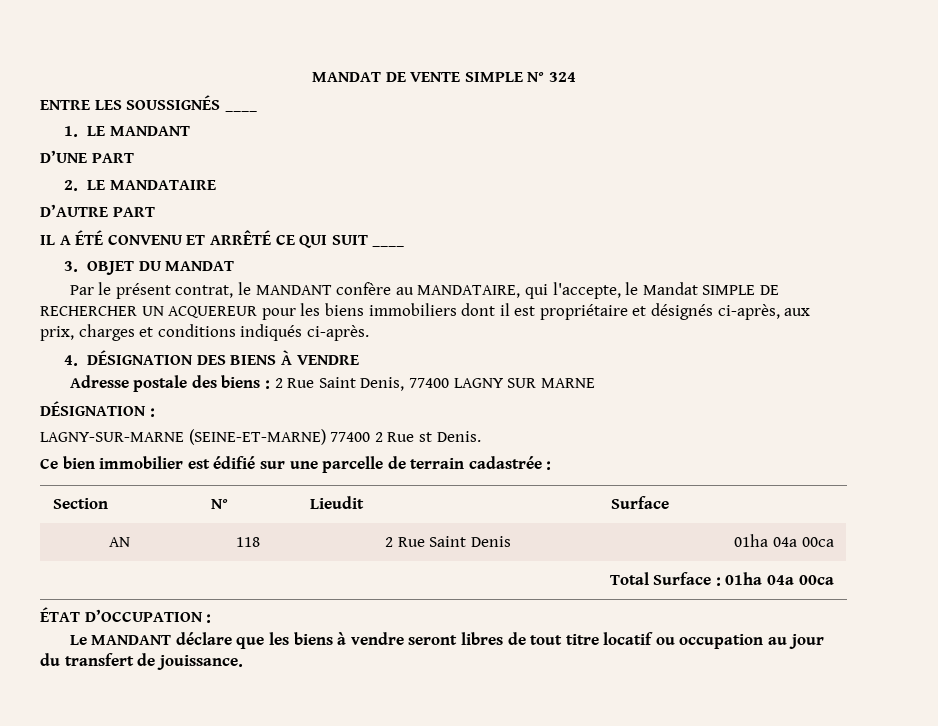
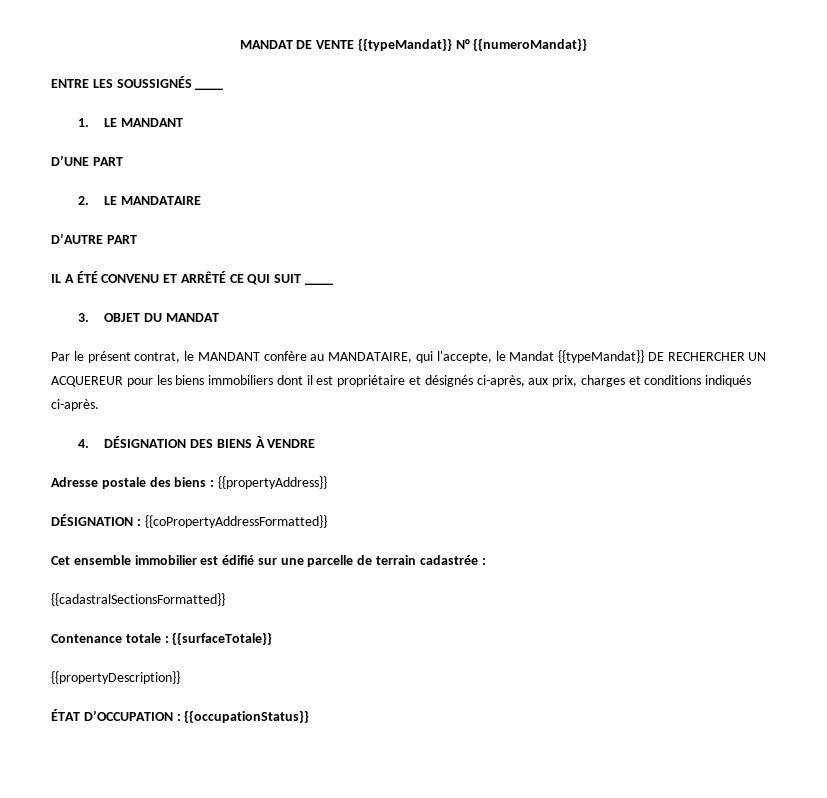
[464,72,576,82] SIMPLE N° 324 -> [357,38,588,51] {{typeMandat}} N° {{numeroMandat}}
[702,285,756,295] SIMPLE -> [558,350,645,363] {{typeMandat}}
[274,377,595,391] [40,401,155,417] [40,429,481,445] [40,456,95,469] 2 Rue Saint Denis, 77400 LAGNY SUR MARNE // DÉSIGNATION : // LAGNY-SUR-MARNE (SEINE-ET-MARNE) 77400 2 Rue st Denis. // Ce bien -> [217,476,327,489] [51,514,327,528] [51,555,131,565] {{propertyAddress}} // DÉSIGNATION : {{coPropertyAddressFormatted}} // Cet ensemble
[53,498,109,509] [211,499,229,509] [310,496,365,509] [611,496,670,509] [109,537,130,547] [236,537,260,547] [385,536,511,547] [734,534,834,547] [609,572,834,586] [40,607,212,623] [69,632,824,649] [40,653,243,670] // Section | N° | Lieudit | Surface // AN | 118 | 2 Rue Saint Denis | 01ha 04a 00ca // Total Surface : 01ha 04a 00ca // ÉTAT D’OCCUPATION : // Le MANDANT déclare que les biens à vendre seront libres de tout titre locatif ou occupation au jour du transfert de jouissance. -> [51,593,225,606] [51,632,273,645] [51,671,180,684] [51,709,310,723] // {{cadastralSectionsFormatted}} // Contenance totale : {{surfaceTotale}} // {{propertyDescription}} // ÉTAT D’OCCUPATION : {{occupationStatus}}

